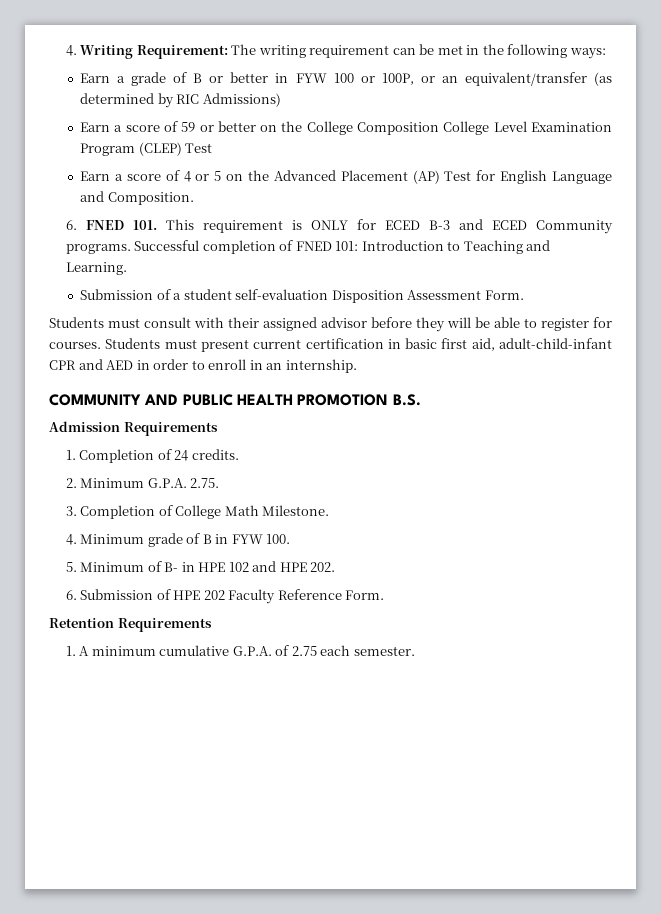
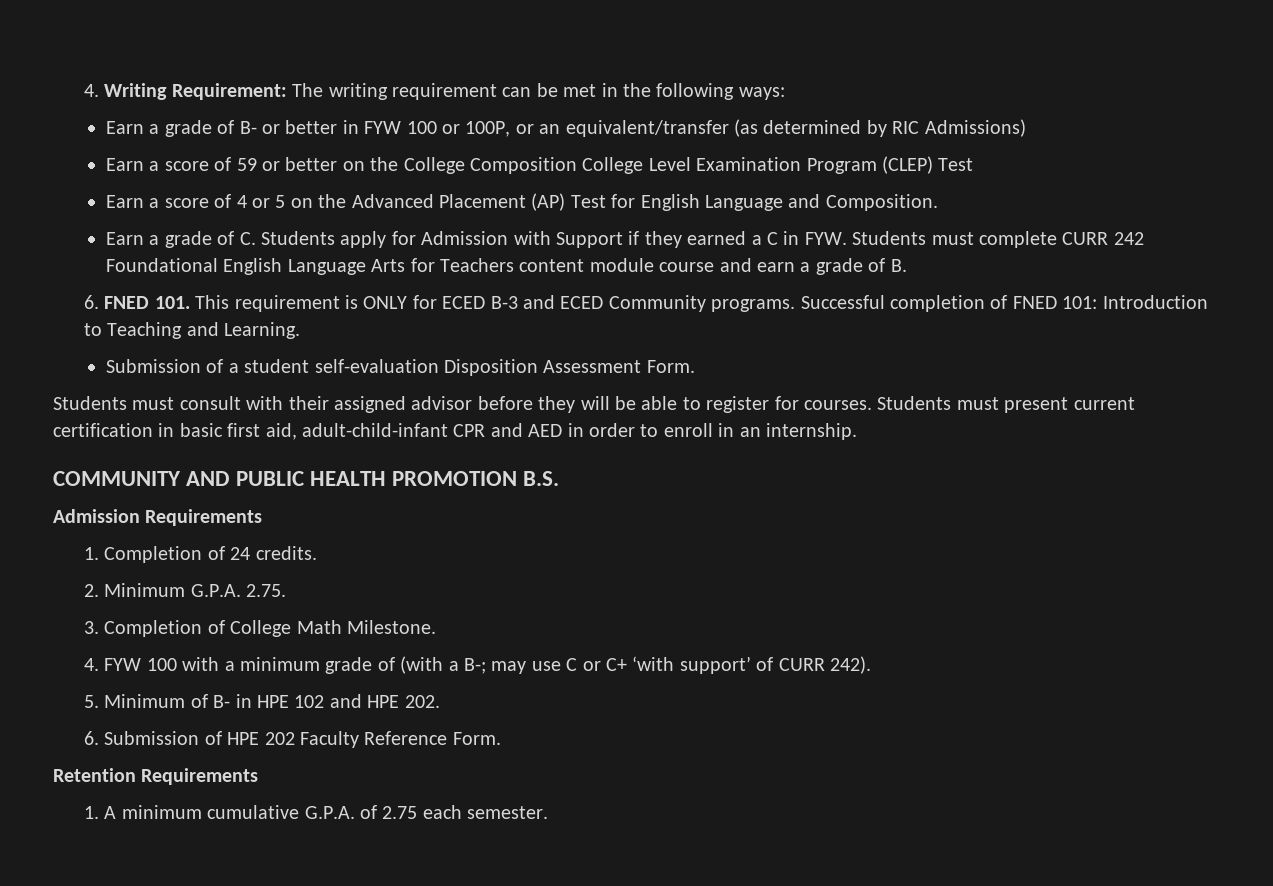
[193,73,203,83] B -> [239,121,257,134] B-
(194, 198) none -> [105,231,1144,248] [105,258,907,275] // Earn a grade of C. Students apply for Admission with Support if they earned a C in FYW. Students must complete CURR 242 Foundational English Language Arts for Teachers content module course and earn a grade of B.
[80,533,291,547] Minimum grade of B in FYW 100. -> [104,656,871,674] FYW 100 with a minimum grade of (with a B-; may use C or C+ ‘with support’ of CURR 242).

